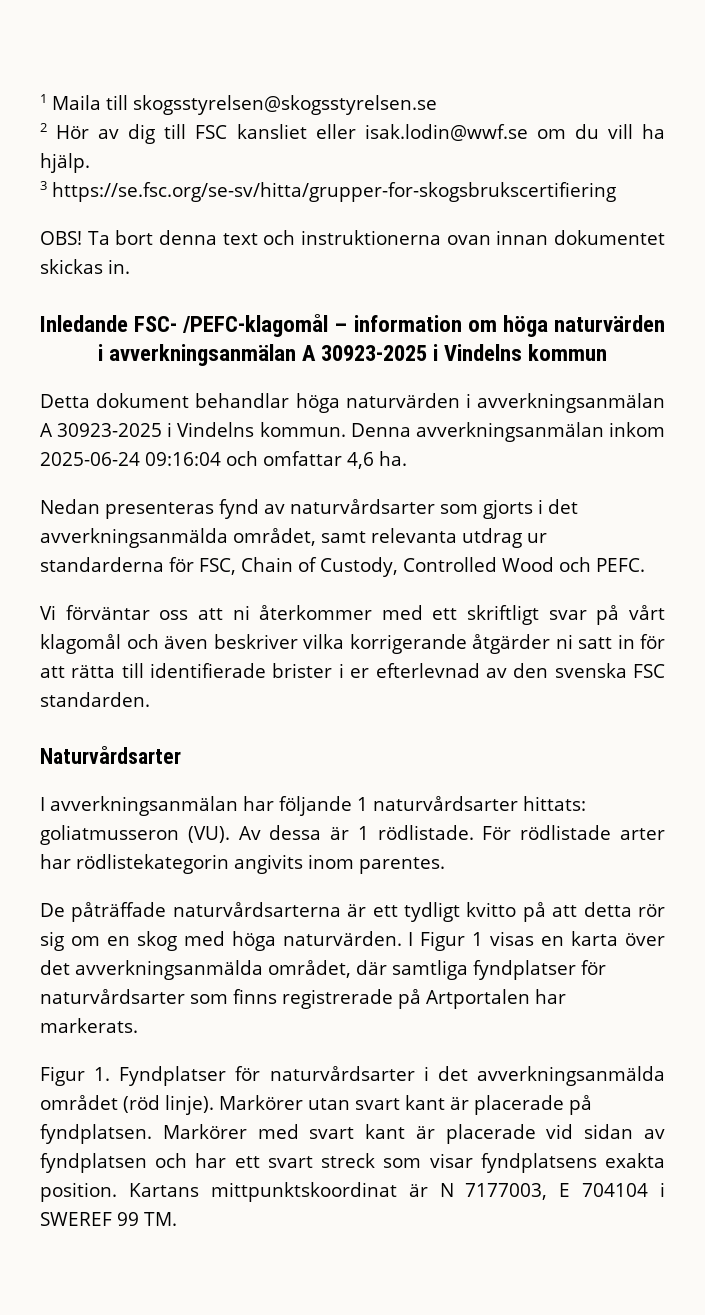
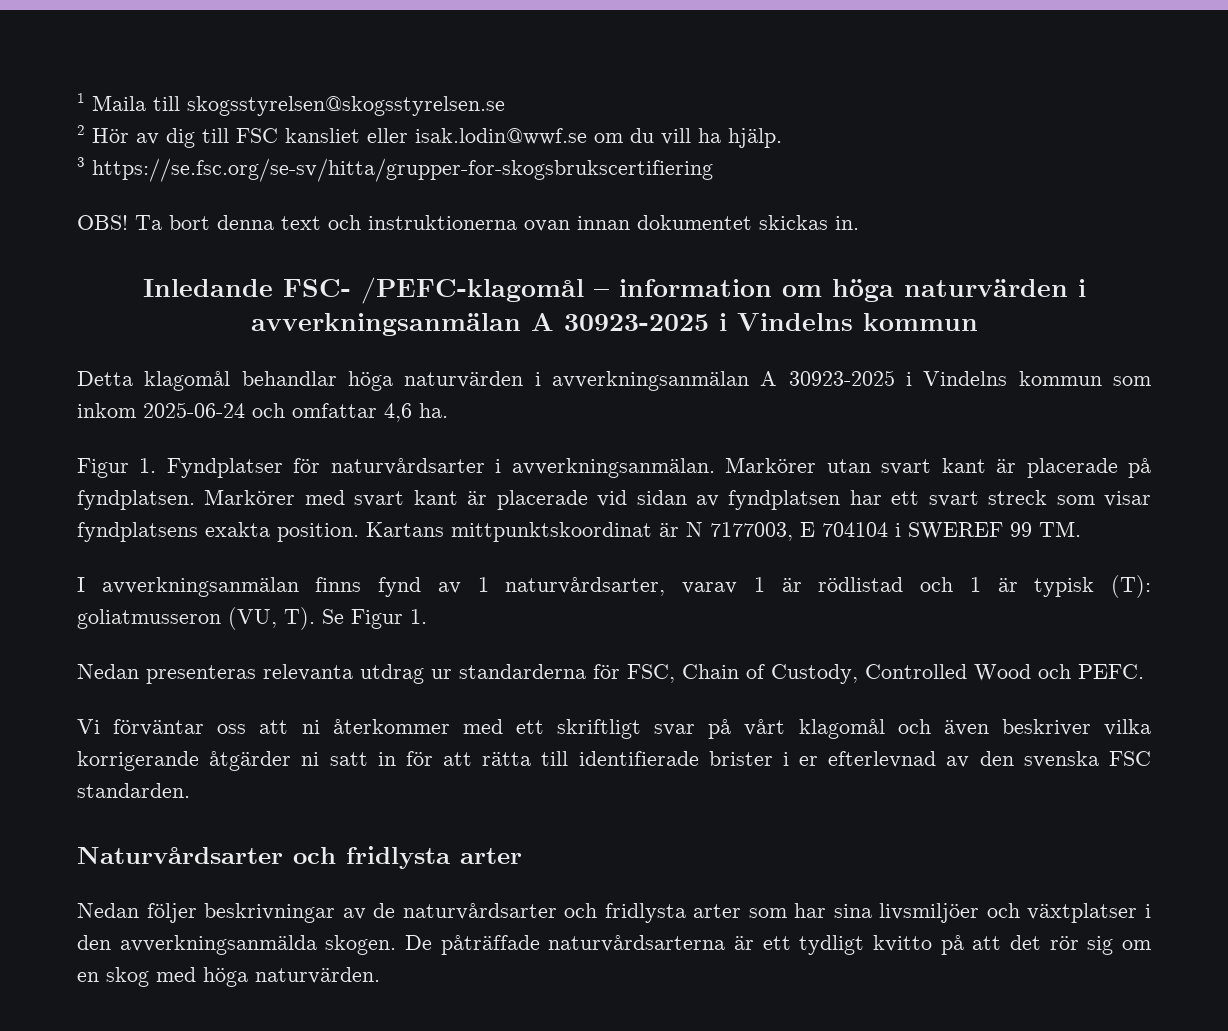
[96,393,190,408] dokument -> [144,371,231,391] klagomål
[259,422,604,442] kommun. Denna avverkningsanmälan -> [1018,371,1151,386] kommun som
[145,452,221,466] 09:16:04 -> (245, 410) none
[40,499,578,519] [40,528,366,548] Nedan presenteras fynd av naturvårdsarter som gjorts i det avverkningsanmälda området, samt -> [77,457,1151,478] [77,489,1151,510] [77,521,1081,542] [77,575,1152,598] [77,607,427,630] [77,664,256,684] Figur 1. Fyndplatser för naturvårdsarter i avverkningsanmälan. Markörer utan svart kant är placerade på fyndplatsen. Markörer med svart kant är placerade vid sidan av fyndplatsen har ett svart streck som visar fyndplatsens exakta position. Kartans mittpunktskoordinat är N 7177003, E 704104 i SWEREF 99 TM. // I avverkningsanmälan finns fynd av 1 naturvårdsarter, varav 1 är rödlistad och 1 är typisk (T): goliatmusseron (VU, T). Se Figur 1. // Nedan presenteras
[40,796,586,816] [40,825,665,845] [40,854,445,874] // I avverkningsanmälan har följande 1 naturvårdsarter hittats: goliatmusseron (VU). Av dessa är 1 rödlistade. För rödlistade arter har rödlistekategorin angivits inom parentes. // -> [293,846,522,869] [77,903,1151,923] [77,935,397,955] och fridlysta arter // Nedan följer beskrivningar av de naturvårdsarter och fridlysta arter som har sina livsmiljöer och växtplatser i den avverkningsanmälda skogen.
[583,902,632,917] detta -> [1009,935,1041,950] det
[408,931,665,951] [40,960,606,980] [40,989,566,1009] [40,1018,138,1033] [40,1066,665,1086] [40,1095,592,1115] [40,1124,665,1144] [40,1153,665,1173] [40,1182,665,1202] [40,1212,177,1226] I Figur 1 visas en karta över det avverkningsanmälda området, där samtliga fyndplatser för naturvårdsarter som finns registrerade på Artportalen har markerats. // Figur 1. Fyndplatser för naturvårdsarter i det avverkningsanmälda området (röd linje). Markörer utan svart kant är placerade på fyndplatsen. Markörer med svart kant är placerade vid sidan av fyndplatsen och har ett svart streck som visar fyndplatsens exakta position. Kartans mittpunktskoordinat är N 7177003, E 704104 i SWEREF 99 TM. -> (380, 975) none

